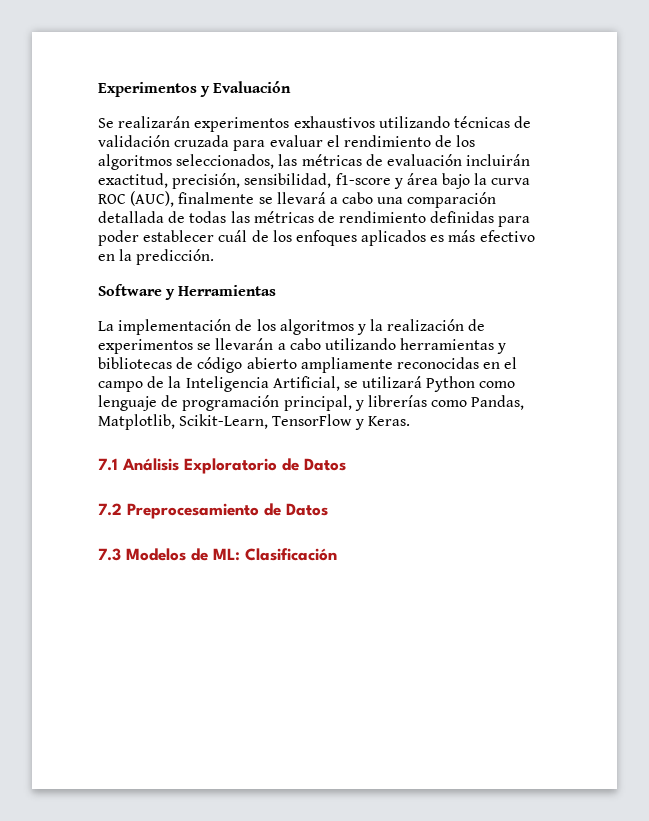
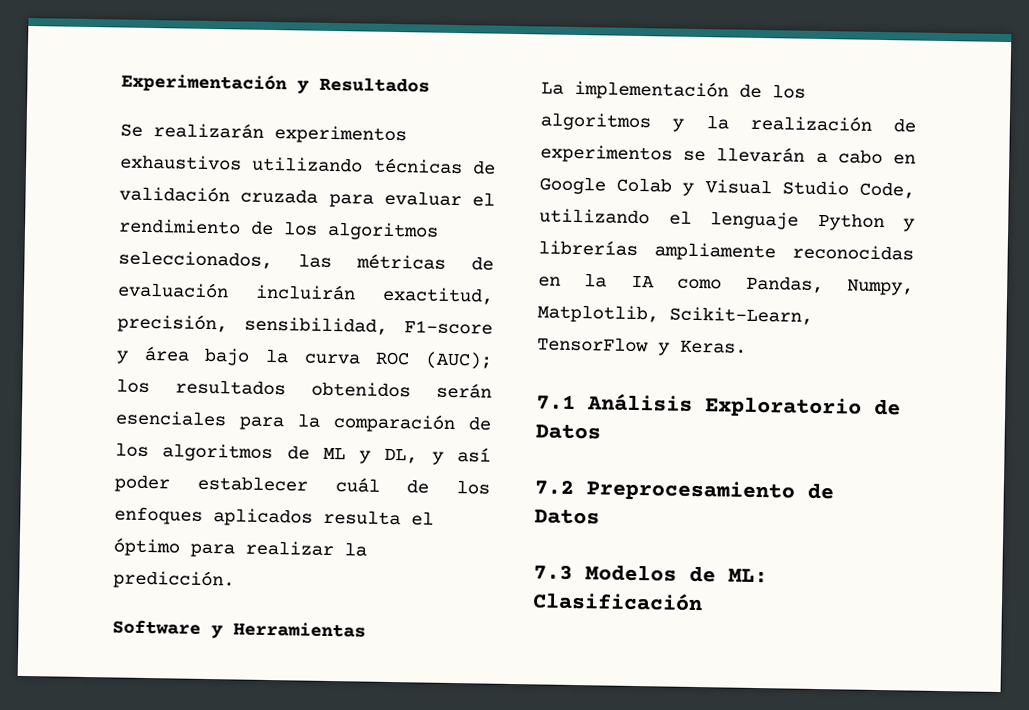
[98,81,292,97] Experimentos y Evaluación -> [121,72,430,94] Experimentación y Resultados
[335,173,391,185] f1-score -> [404,320,493,335] F1-score
[130,191,497,208] [98,211,531,227] (AUC), finalmente se llevará a cabo una comparación detallada de todas las métricas de rendimiento definidas para -> [425,351,493,370] [116,378,492,399] [115,410,491,434] [115,442,491,465] (AUC); los resultados obtenidos serán esenciales para la comparación de los algoritmos de ML y DL, y así
[430,230,535,242] [98,254,115,261] es más efectivo en -> [323,509,434,526] [113,537,334,558] resulta el óptimo para realizar
[324,338,507,354] [98,357,518,373] [98,376,516,392] [98,395,427,411] utilizando herramientas y bibliotecas de código abierto ampliamente reconocidas en el campo de la Inteligencia Artificial, se utilizará Python como lenguaje de programación principal, y librerías -> [893,154,916,165] [539,176,915,199] [539,208,915,232] [538,239,914,262] [538,273,655,288] en Google Colab y Visual Studio Code, utilizando el lenguaje Python y librerías ampliamente reconocidas en la IA
(525, 402) none -> [847,279,914,296] Numpy,

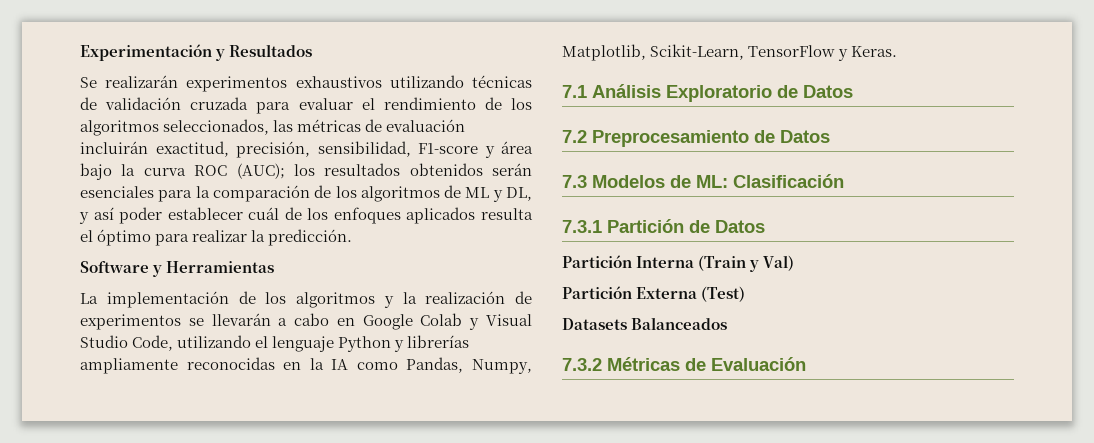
(703, 601) none -> [562,219,765,233] [562,255,795,272] [562,286,746,302] [562,317,728,330] [562,357,806,371] // 7.3.1 Partición de Datos // Partición Interna (Train y Val) // Partición Externa (Test) // Datasets Balanceados // 7.3.2 Métricas de Evaluación

